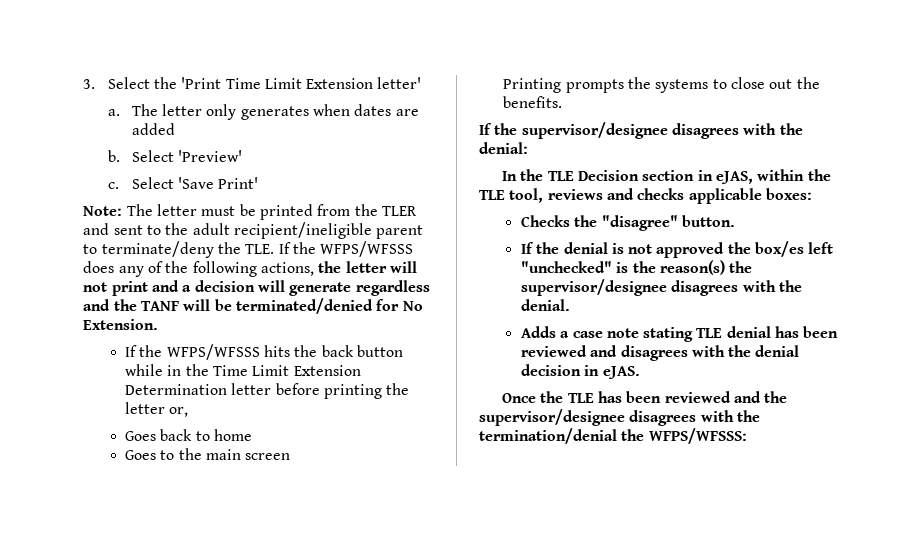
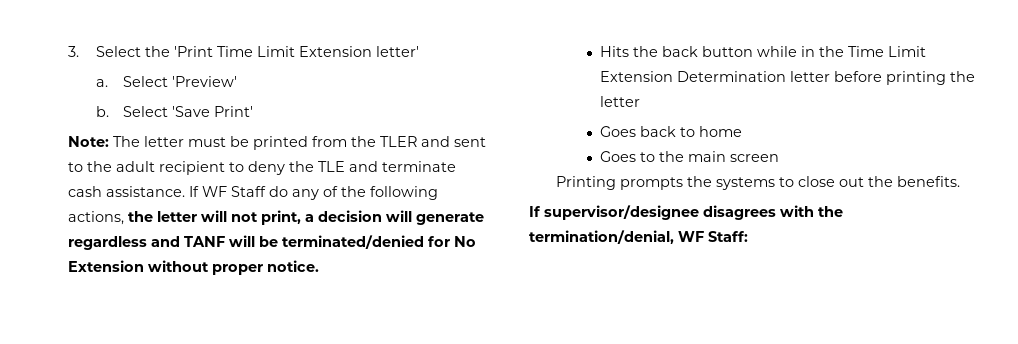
[131,104,419,120] [131,123,175,135] [107,150,120,162] The letter only generates when dates are added // b. -> (108, 83) none
[107,182,119,189] c. -> [95,106,109,117] b.
[233,222,424,239] [83,241,414,258] [83,261,115,273] recipient/ineligible parent to terminate/deny the TLE. If the WFPS/WFSSS does -> [159,161,457,175] [68,186,289,197] recipient to deny the TLE and terminate cash assistance. If WF Staff do
[111,280,179,296] print and -> [261,210,302,225] print,
[113,299,137,311] the -> (181, 241) none
[83,319,159,330] [125,344,291,360] Extension. // If the WFPS/WFSSS hits -> [68,260,320,275] [599,46,629,57] Extension without proper notice. // Hits
[169,407,189,417] or, -> (640, 101) none
[494,122,803,139] [479,142,528,154] [501,169,831,184] [479,188,812,204] [520,215,735,231] [520,241,834,258] [520,260,753,275] [520,279,802,296] [520,299,570,311] [520,326,839,342] [520,345,800,361] [520,364,640,379] [501,391,788,403] [479,409,760,426] [479,428,747,444] the supervisor/designee disagrees with the denial: // In the TLE Decision section in eJAS, within the TLE tool, reviews and checks applicable boxes: // Checks the "disagree" button. // If the denial is not approved the box/es left "unchecked" is the reason(s) the supervisor/designee disagrees with the denial. // Adds a case note stating TLE denial has been reviewed and disagrees with the denial decision in eJAS. // Once the TLE has been reviewed and the supervisor/designee disagrees with the termination/denial the WFPS/WFSSS: -> [544,205,843,220] [529,230,748,244] supervisor/designee disagrees with the termination/denial, WF Staff:

